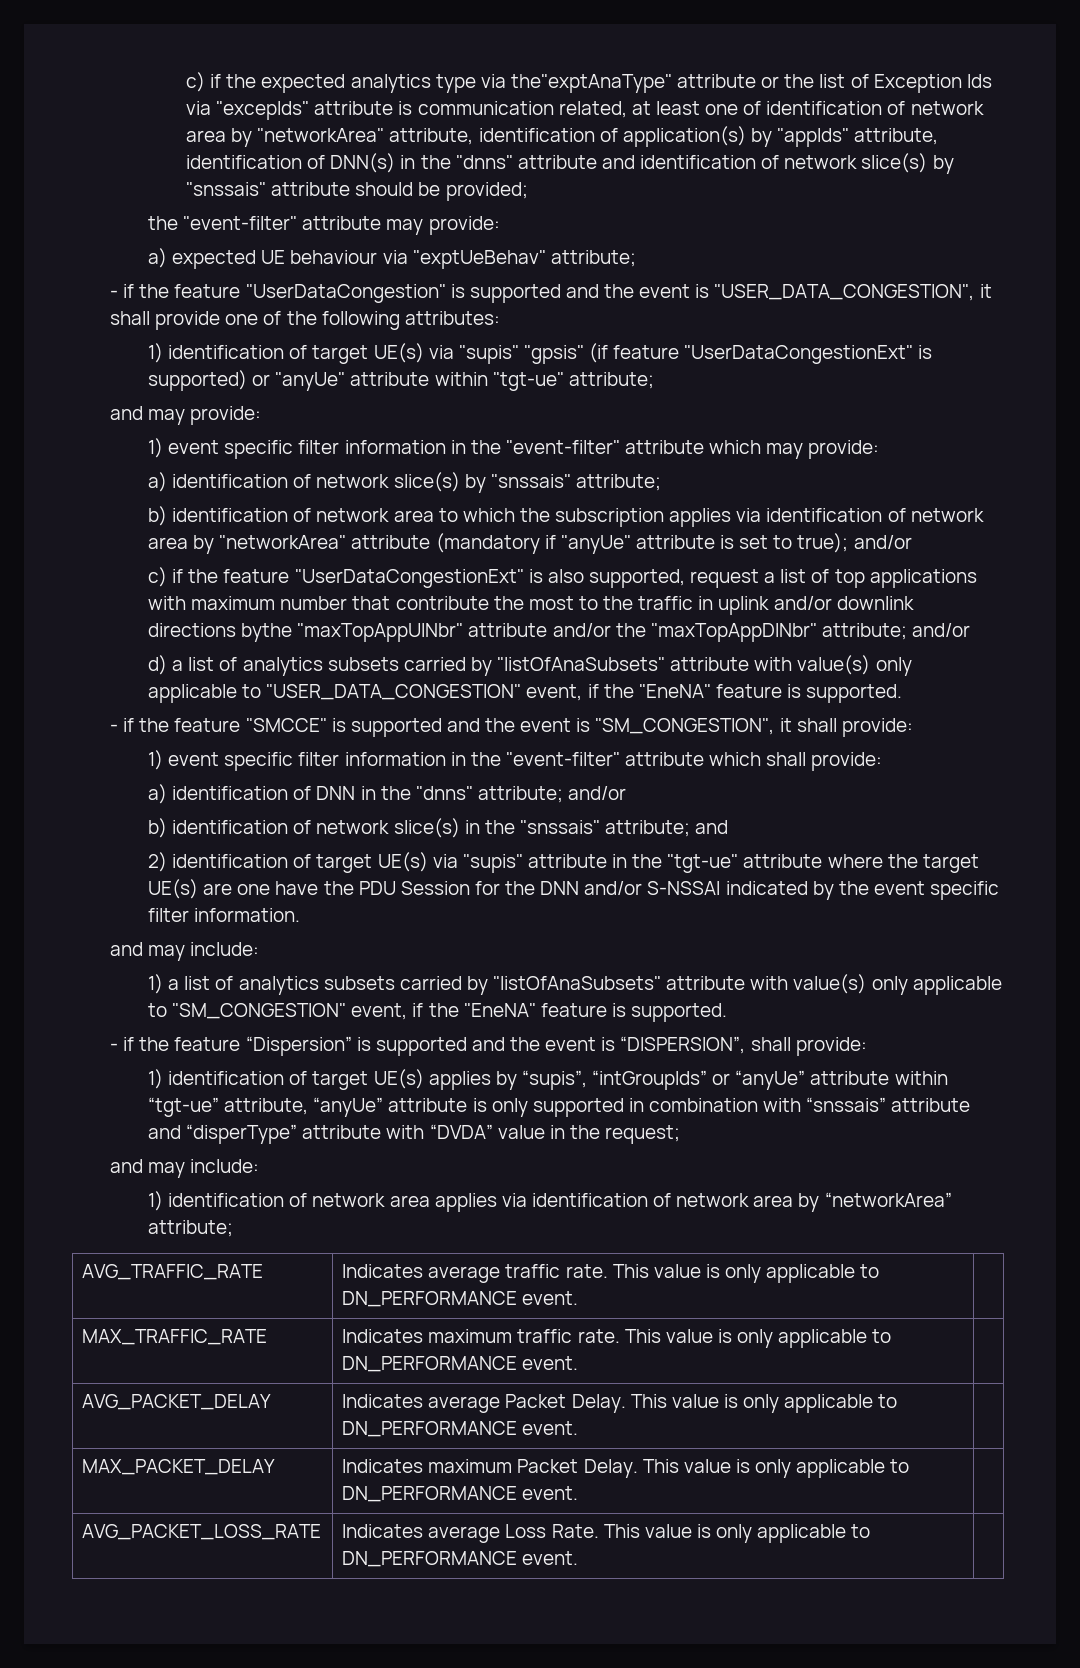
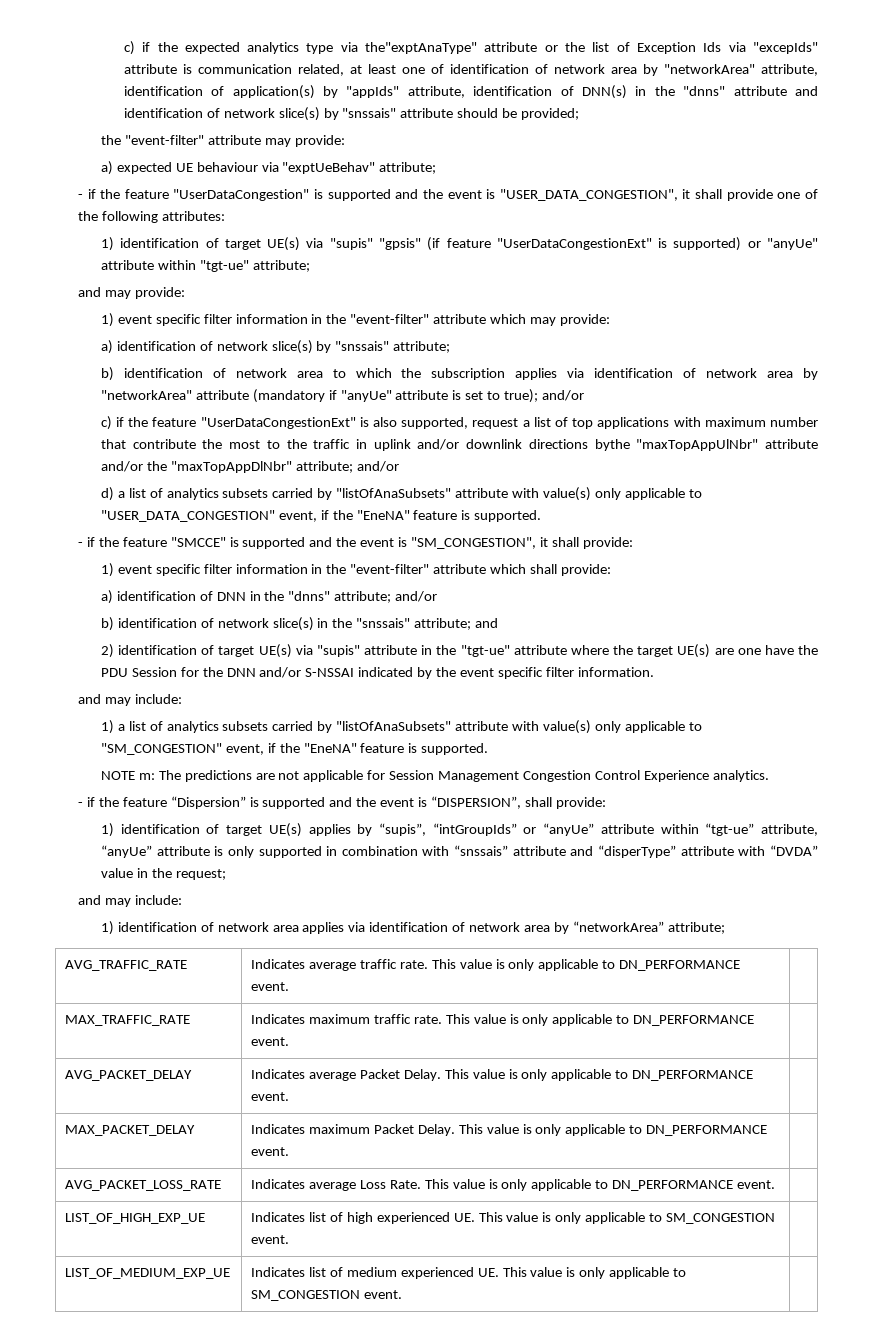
(728, 1012) none -> [100,770,769,782] // NOTE m: The predictions are not applicable for Session Management Congestion Control Experience analytics.
(579, 1558) none -> [65,1213,206,1224] [251,1212,776,1224] [251,1235,290,1244] [65,1268,231,1279] [251,1267,687,1279] [251,1290,402,1301] // LIST_OF_HIGH_EXP_UE | Indicates list of high experienced UE. This value is only applicable to SM_CONGESTION event. | // LIST_OF_MEDIUM_EXP_UE | Indicates list of medium experienced UE. This value is only applicable to SM_CONGESTION event. |

